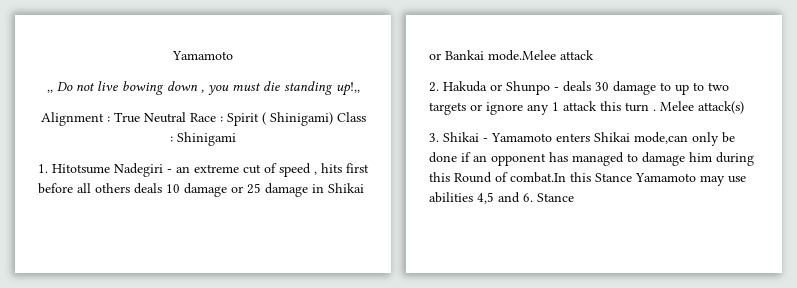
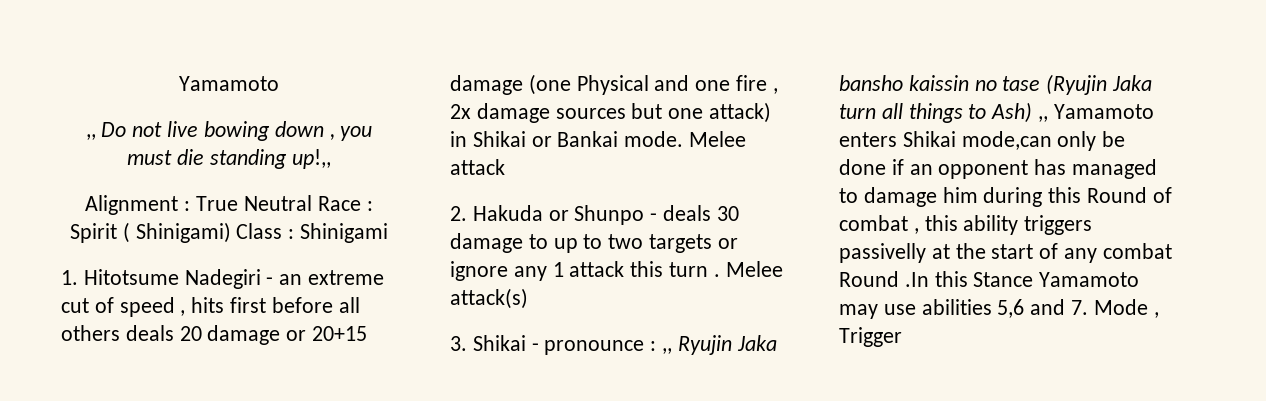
[166,184,180,193] 10 -> [179,326,202,341] 20
[247,183,308,197] 25 damage -> [312,326,368,341] [450,74,778,95] [450,102,772,123] 20+15 damage (one Physical and one fire , 2x damage sources but one attack)
[488,50,556,61] mode.Melee -> [624,131,747,147] mode. Melee
(488, 140) none -> [544,335,777,355] [839,74,1153,95] [839,102,1049,123] pronounce : ,, Ryujin Jaka bansho kaissin no tase (Ryujin Jaka turn all things to Ash) ,,
[510,172,566,183] combat.In -> [839,215,1093,235] [839,243,1172,263] [839,271,929,287] combat , this ability triggers passivelly at the start of any combat Round .In
[477,192,574,204] 4,5 and 6. Stance -> [997,299,1159,318] [839,327,902,347] 5,6 and 7. Mode , Trigger

